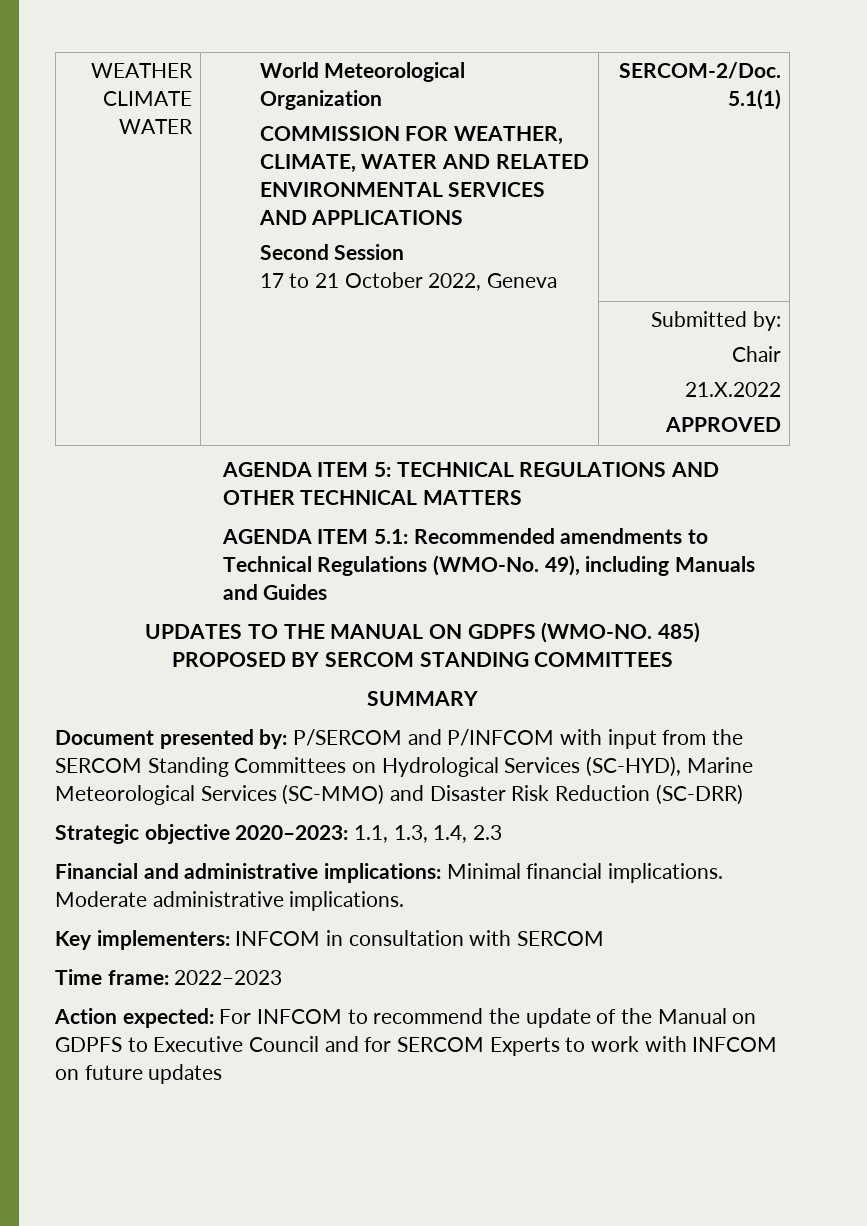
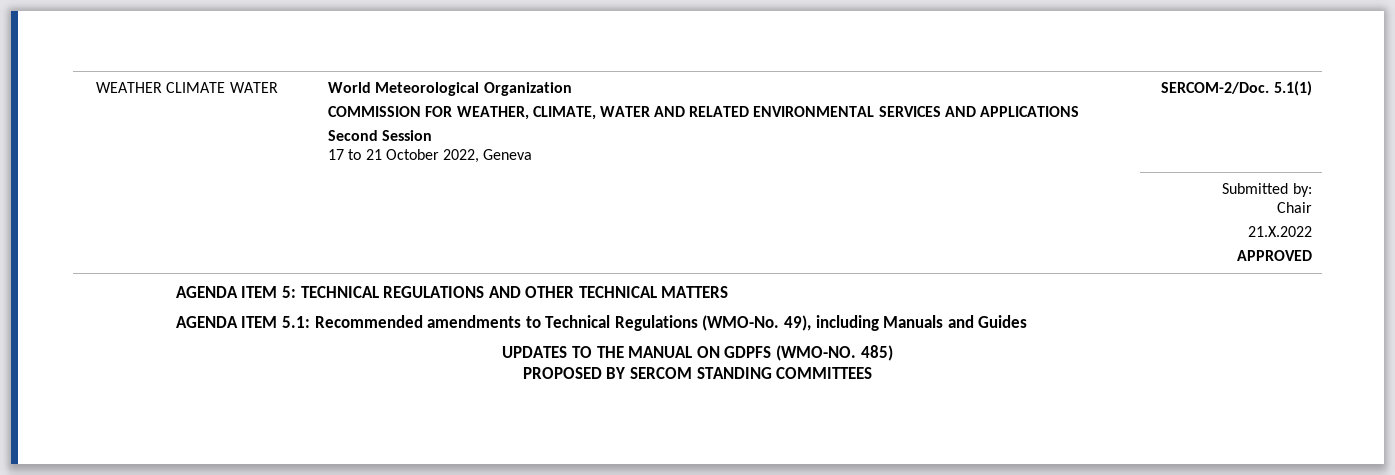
[367,691,478,706] [55,729,744,749] [55,756,753,777] [55,784,743,805] [55,824,503,844] [55,863,724,883] [55,891,405,911] [55,930,605,950] [55,969,283,985] [54,1008,757,1028] [55,1036,778,1056] [55,1064,223,1084] // SUMMARY // Document presented by: P/SERCOM and P/INFCOM with input from the SERCOM Standing Committees on Hydrological Services (SC-HYD), Marine Meteorological Services (SC-MMO) and Disaster Risk Reduction (SC-DRR) // Strategic objective 2020–2023: 1.1, 1.3, 1.4, 2.3 // Financial and administrative implications: Minimal financial implications. Moderate administrative implications. // Key implementers: INFCOM in consultation with SERCOM // Time frame: 2022–2023 // Action expected: For INFCOM to recommend the update of the Manual on GDPFS to Executive Council and for SERCOM Experts to work with INFCOM on future updates -> (873, 373) none

